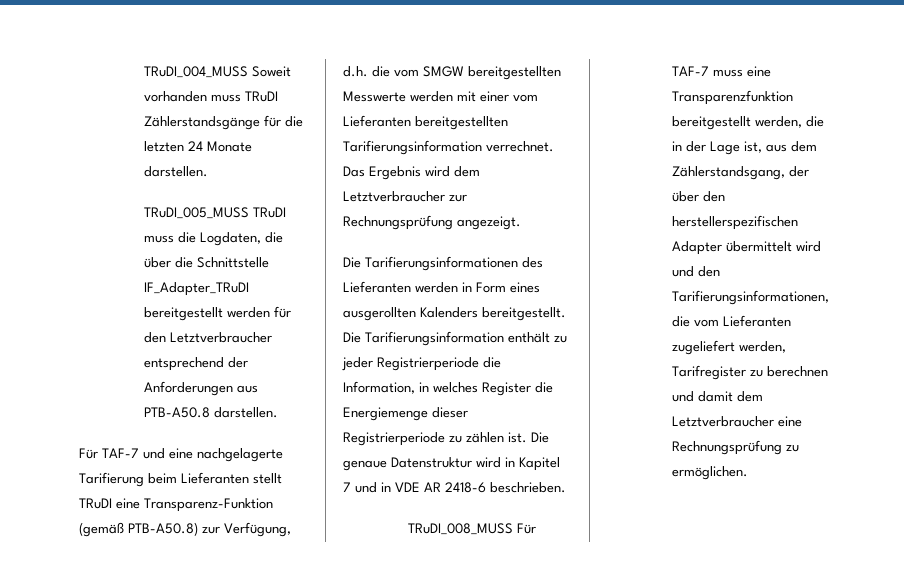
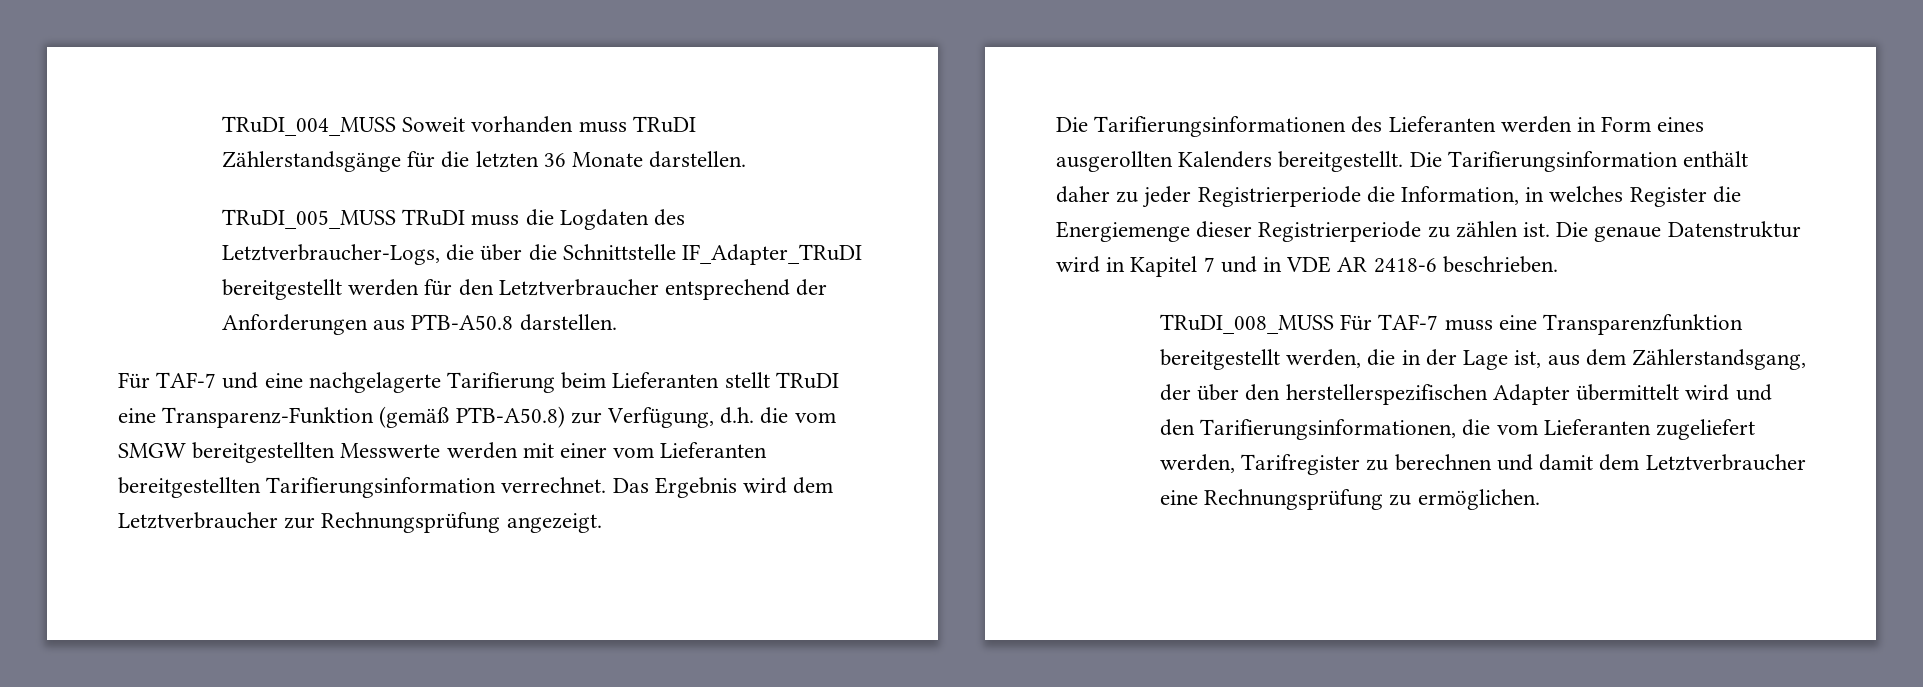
[187,141,203,151] 24 -> [543,153,566,167] 36
[199,232,261,246] Logdaten, -> [559,209,686,230] [222,244,441,265] Logdaten des Letztverbraucher-Logs,
(550, 337) none -> [1056,186,1110,203] daher

